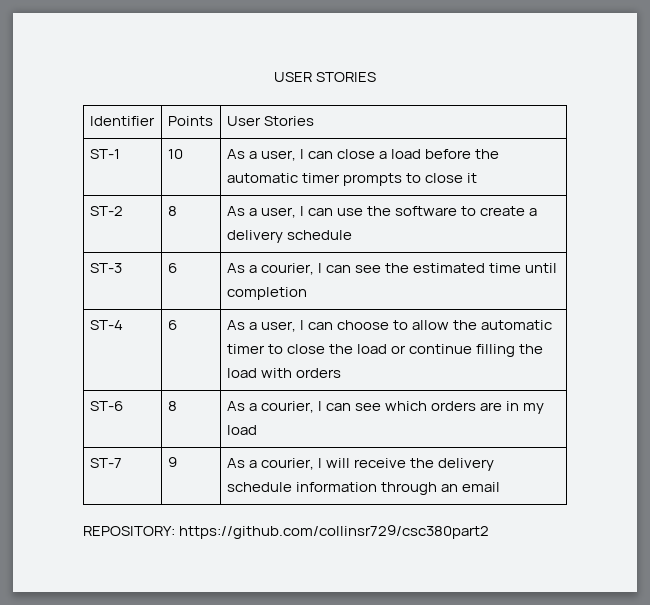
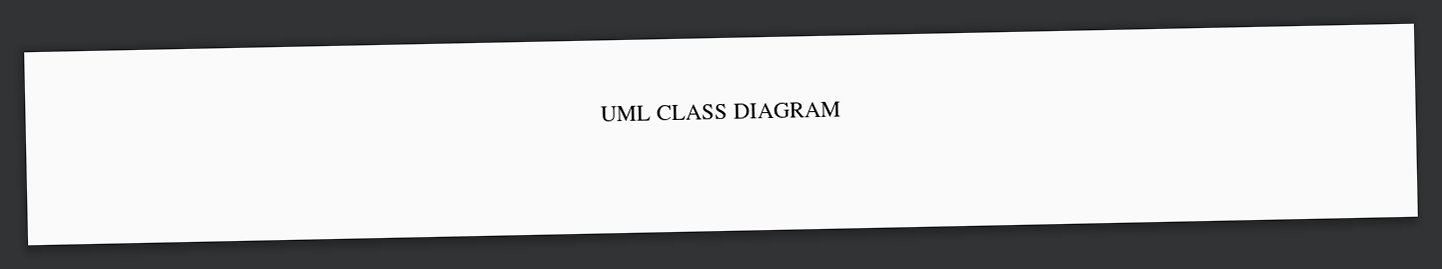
[273,72,377,82] [89,116,155,126] [167,116,213,126] [226,116,314,126] [89,149,120,159] [167,149,183,159] [226,149,500,161] [226,173,477,186] [89,206,123,216] [167,206,177,216] [226,206,538,218] [226,230,352,243] [89,263,122,273] [167,263,177,273] [226,263,558,275] [226,287,307,300] [89,320,123,330] [167,320,177,330] [226,320,553,332] [226,344,543,357] [226,368,341,378] [89,401,123,411] [167,401,177,411] [226,401,545,414] [226,425,257,435] [89,458,122,468] [167,457,177,468] [226,458,494,471] [226,482,500,495] [83,525,490,539] USER STORIES // Identifier | Points | User Stories // ST-1 | 10 | As a user, I can close a load before the automatic timer prompts to close it // ST-2 | 8 | As a user, I can use the software to create a delivery schedule // ST-3 | 6 | As a courier, I can see the estimated time until completion // ST-4 | 6 | As a user, I can choose to allow the automatic timer to close the load or continue filling the load with orders // ST-6 | 8 | As a courier, I can see which orders are in my load // ST-7 | 9 | As a courier, I will receive the delivery schedule information through an email // REPOSITORY: https://github.com/collinsr729/csc380part2 -> [599,101,842,122] UML CLASS DIAGRAM

